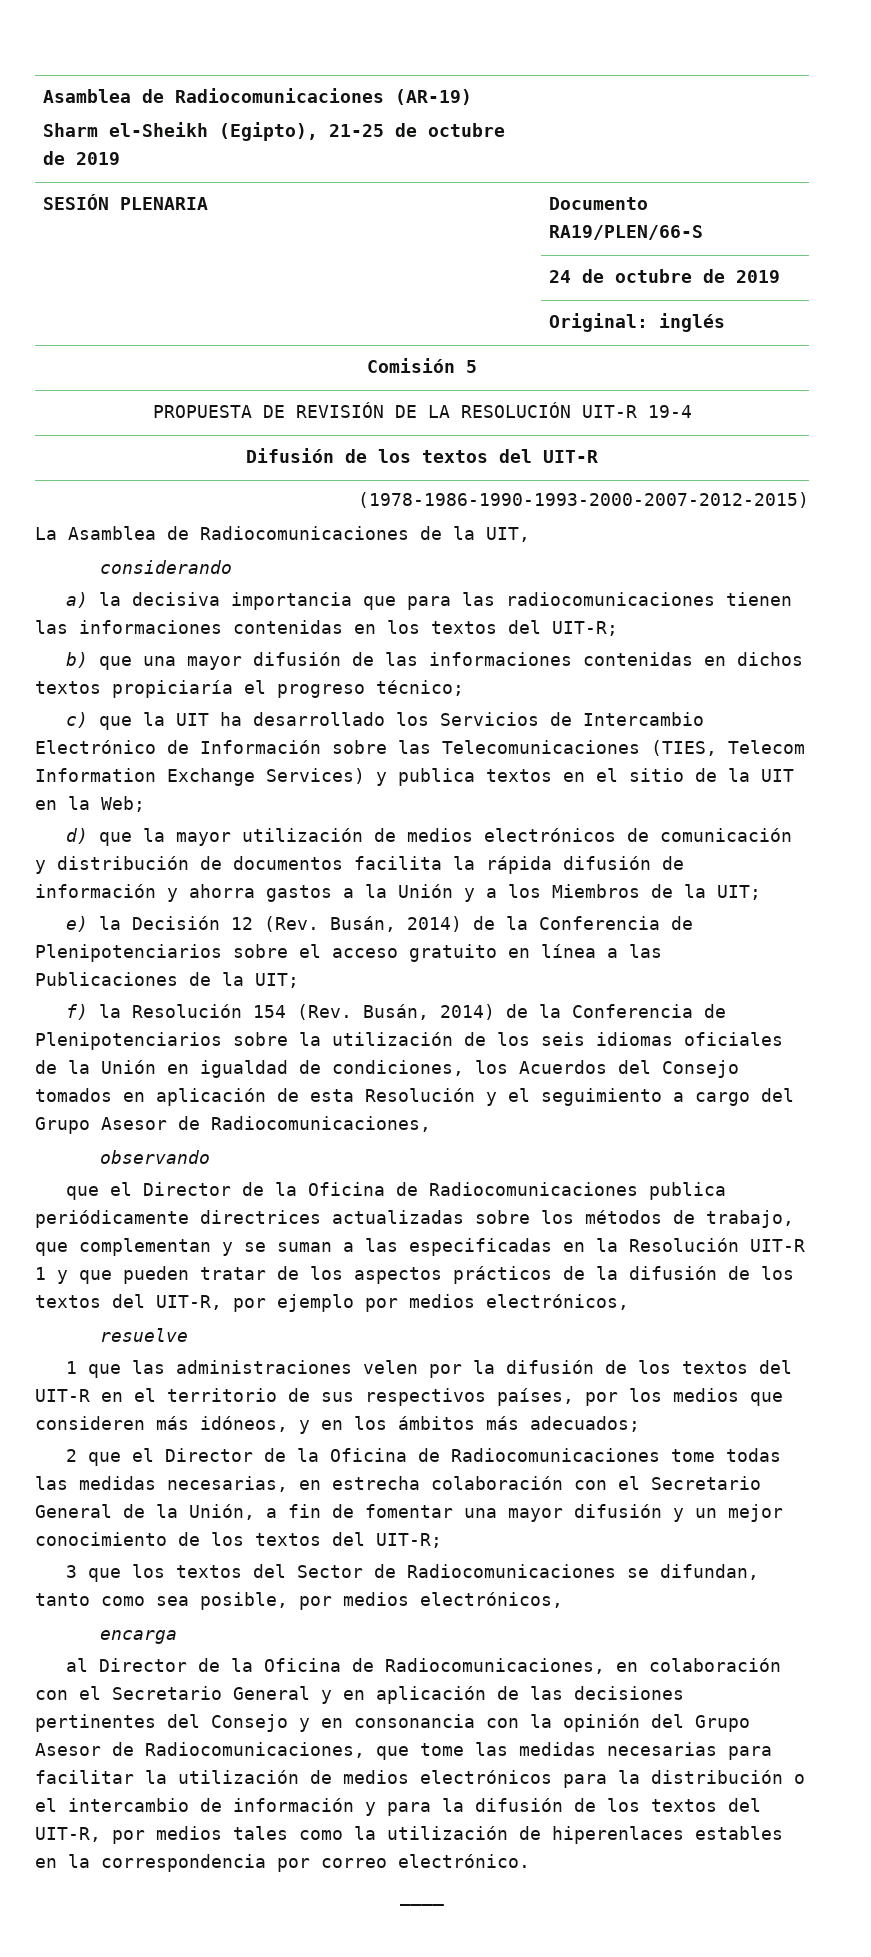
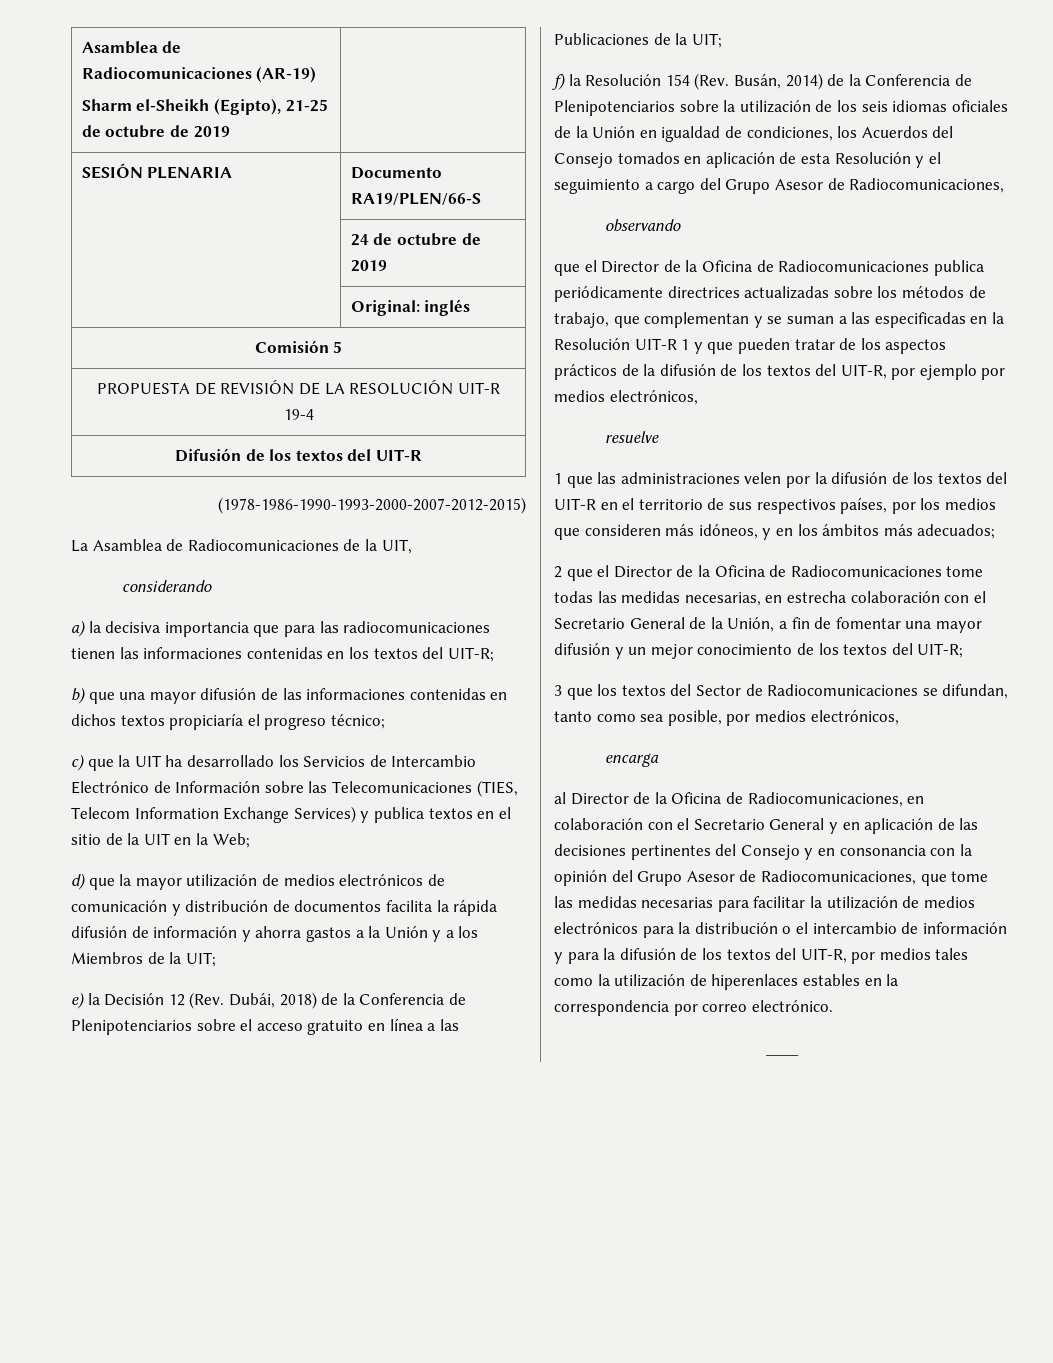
[330,916,463,932] Busán, 2014) -> [228,992,317,1009] Dubái, 2018)

